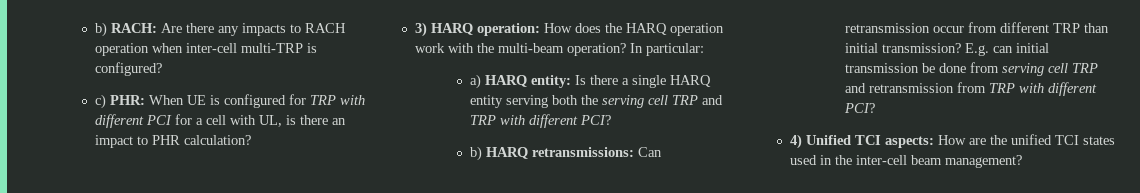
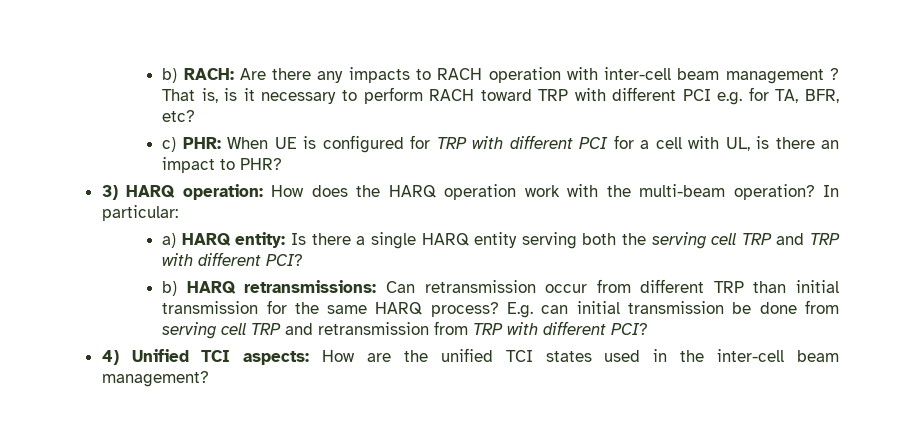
[151,43,317,53] [94,62,162,76] when inter-cell multi-TRP is configured? -> [566,67,839,84] [162,87,839,105] [162,110,196,122] with inter-cell beam management ? That is, is it necessary to perform RACH toward TRP with different PCI e.g. for TA, BFR, etc?
[151,135,251,145] PHR calculation? -> [240,158,283,170] PHR?
[881,43,961,53] transmission? -> [162,300,499,317] transmission for the same HARQ process?

